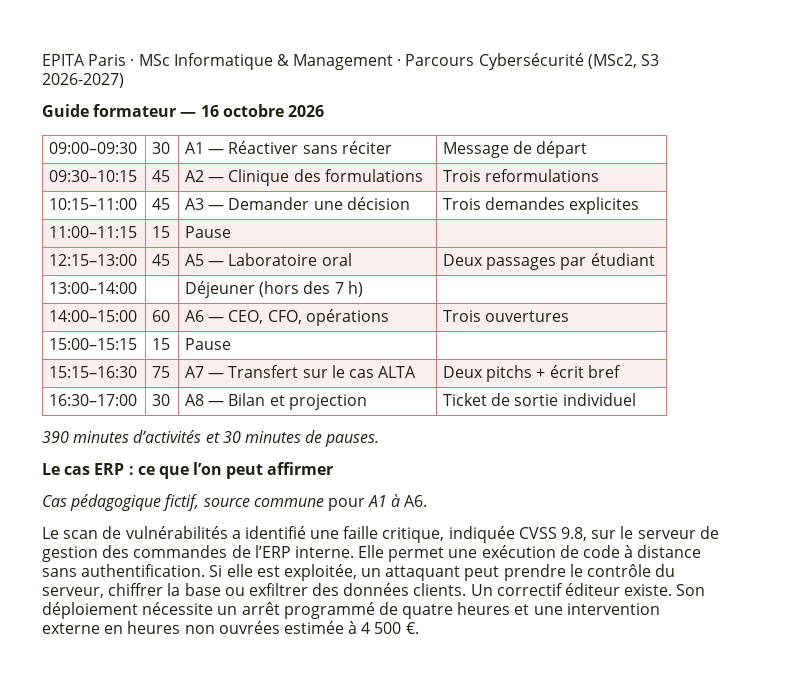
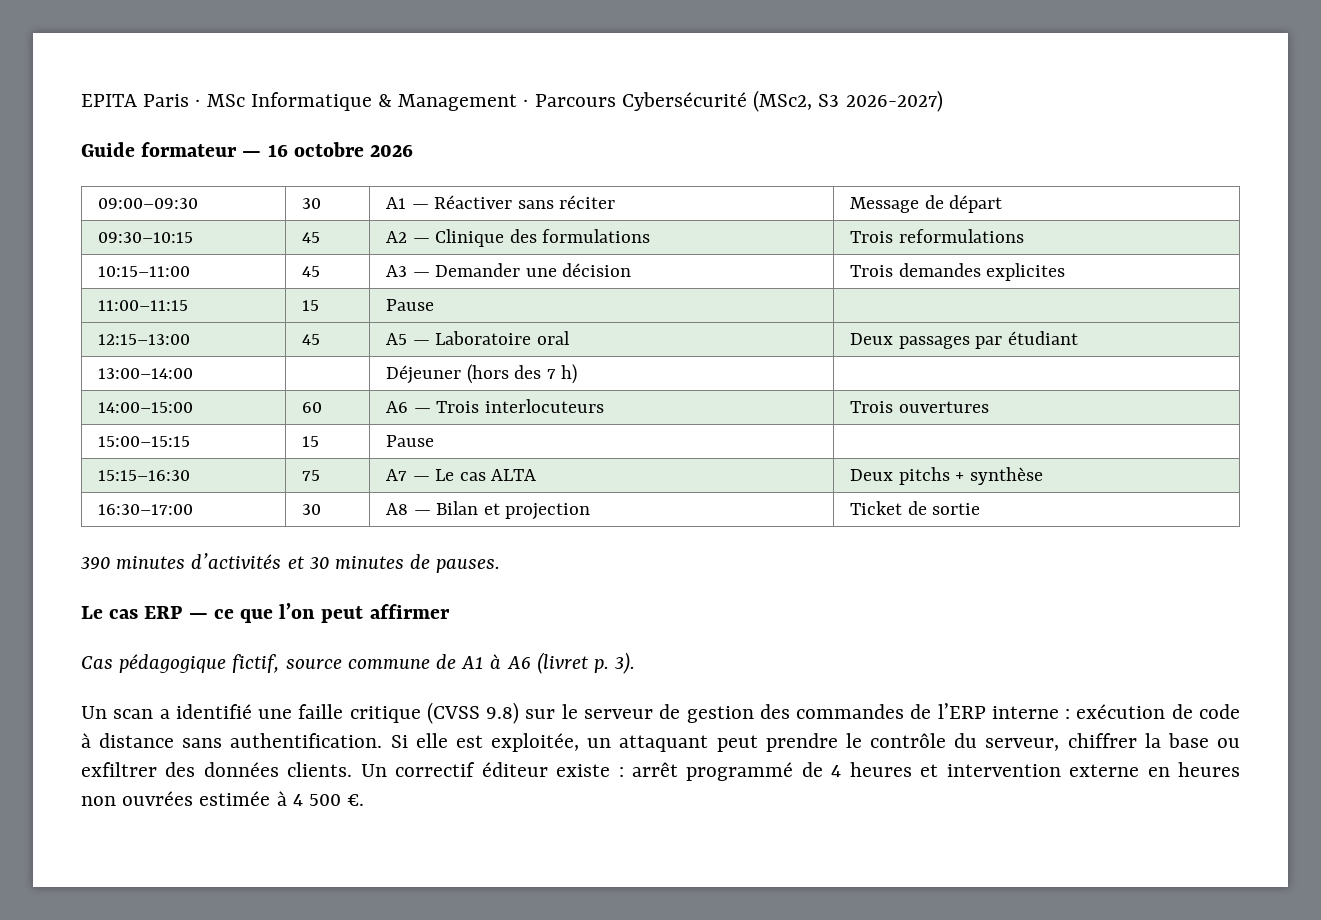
[228,309,389,326] CEO, CFO, opérations -> [436,399,604,413] Trois interlocuteurs
[228,365,345,378] Transfert sur le -> [435,469,455,481] Le
[549,365,621,378] écrit bref -> [969,467,1043,485] synthèse
[562,393,636,406] individuel -> (981, 509) none
[128,466,134,475] : -> [188,613,208,619] —
[327,498,365,511] pour -> [436,654,457,669] de
[404,495,428,507] [42,526,588,543] A6. // Le scan de vulnérabilités a identifié une faille critique, indiquée CVSS 9.8, -> [506,652,636,674] [81,702,520,724] A6 (livret p. 3). // Un scan a identifié une faille critique (CVSS 9.8)
[294,545,478,562] interne. Elle permet une -> [991,706,1071,719] interne :
[624,584,706,596] [42,602,238,619] existe. Son déploiement nécessite un -> [556,764,624,777] existe :
[402,604,454,619] quatre -> [831,765,842,777] 4
[533,606,563,615] une -> (939, 770) none

